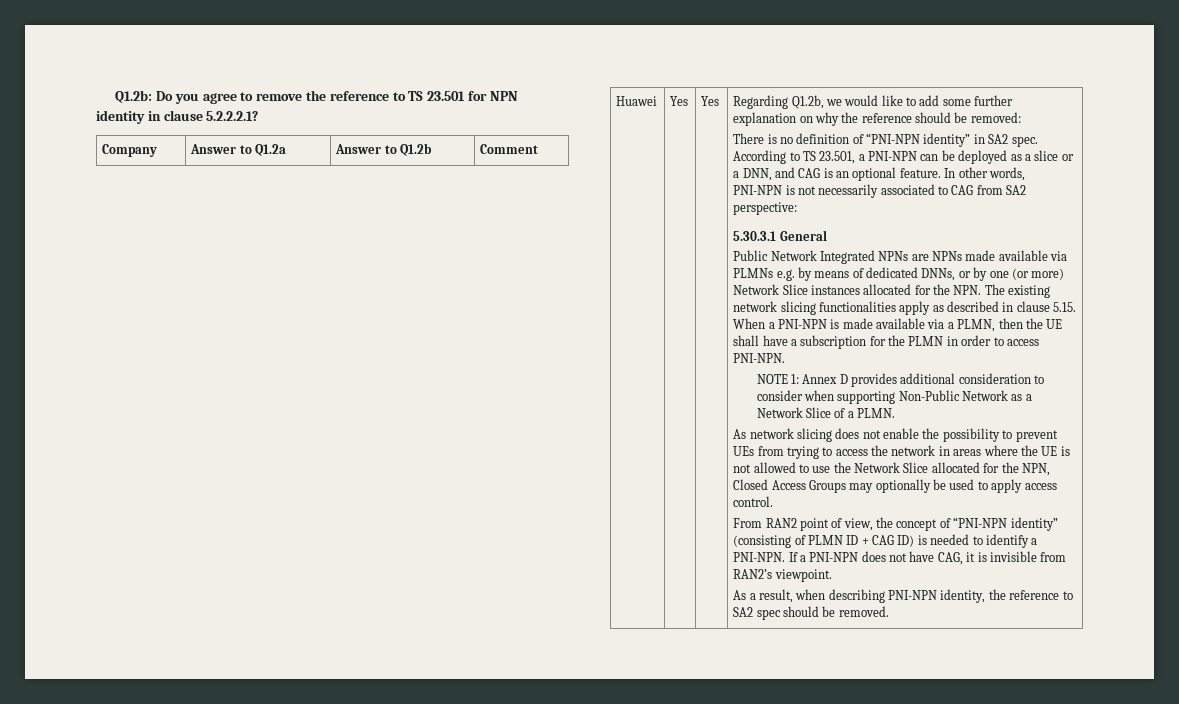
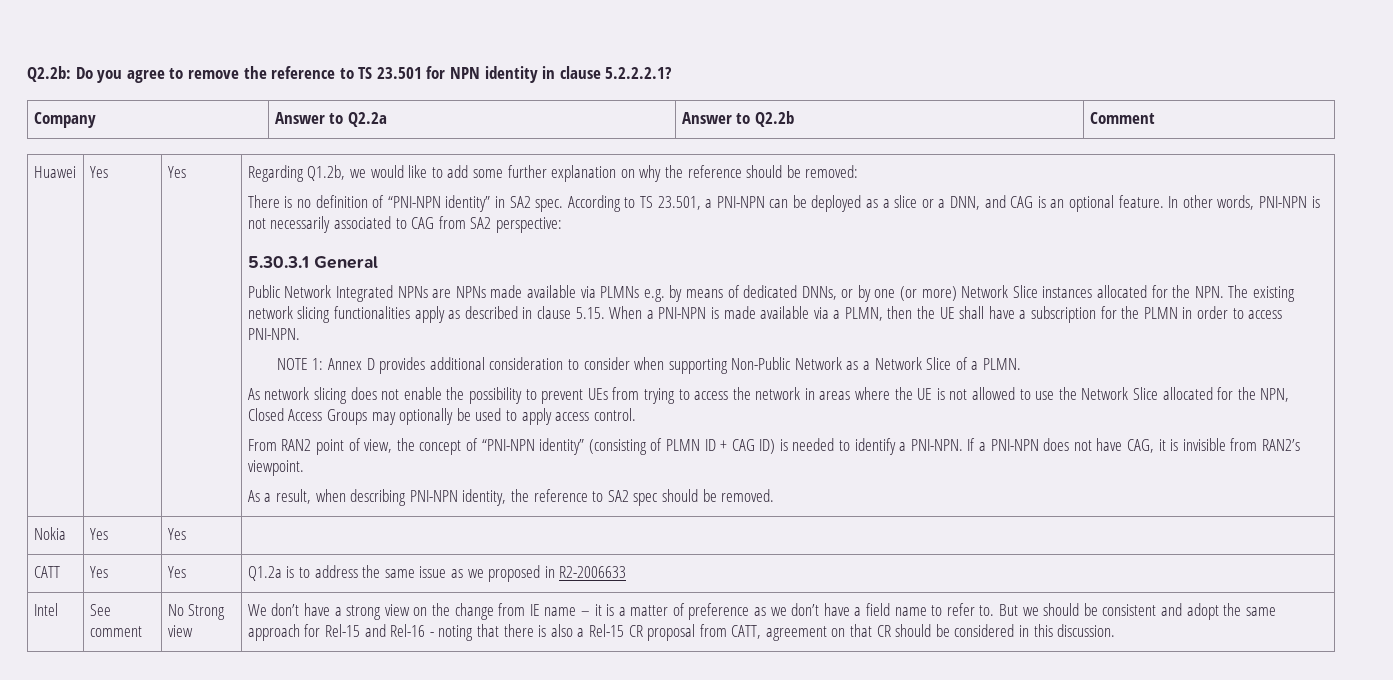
[115,90,153,103] Q1.2b: -> [27,66,71,82] Q2.2b:
[254,144,286,156] [335,143,432,156] Q1.2a | Answer to Q1.2b -> [348,112,388,127] [681,111,795,127] Q2.2a | Answer to Q2.2b
(889, 611) none -> [33,527,66,540] [89,528,108,540] [167,528,186,540] [33,566,60,578] [89,566,108,578] [167,566,186,578] [247,565,627,582] [33,603,58,616] [89,604,111,616] [89,626,142,637] [167,604,226,620] [167,625,193,637] [247,603,1276,620] [247,624,1116,641] // Nokia | Yes | Yes | // CATT | Yes | Yes | Q1.2a is to address the same issue as we proposed in R2-2006633 // Intel | See comment | No Strong view | We don’t have a strong view on the change from IE name – it is a matter of preference as we don’t have a field name to refer to. But we should be consistent and adopt the same approach for Rel-15 and Rel-16 - noting that there is also a Rel-15 CR proposal from CATT, agreement on that CR should be considered in this discussion.

